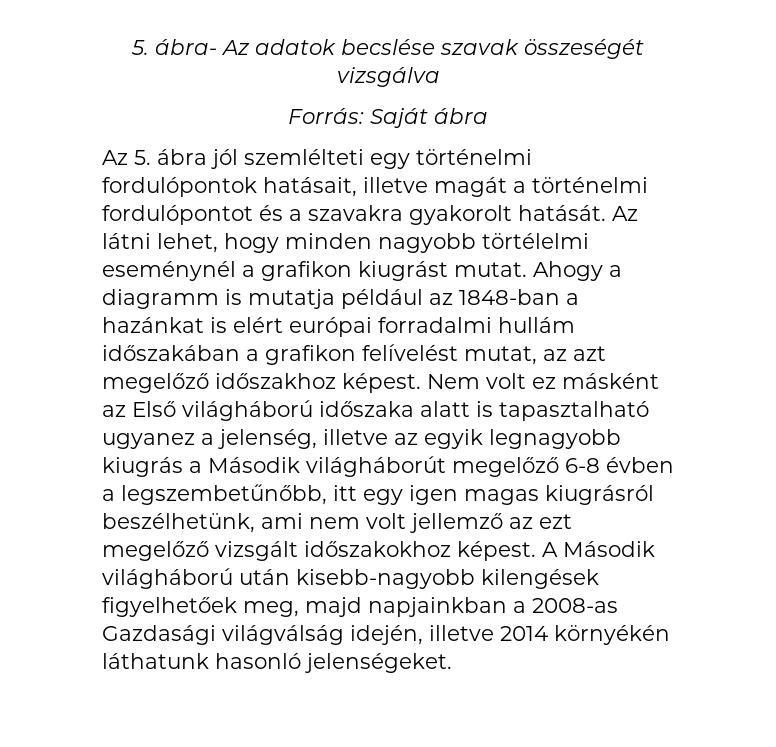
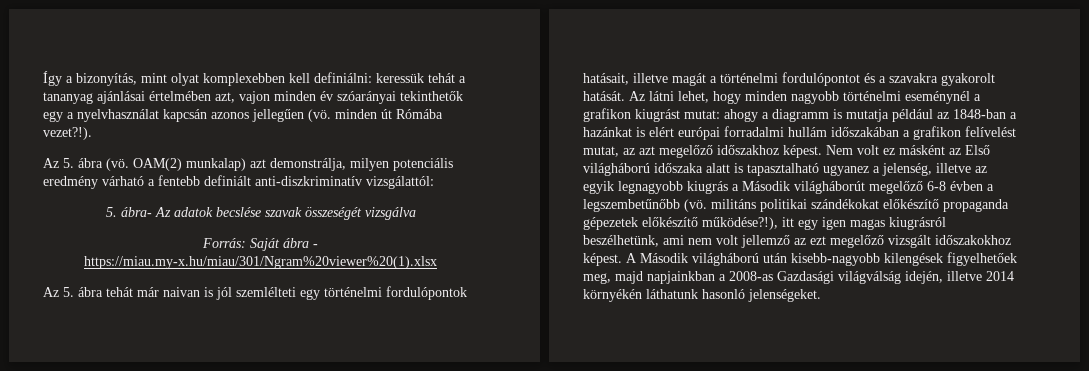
(131, 47) none -> [43,71,466,86] [43,91,463,104] [43,109,443,122] [43,127,92,140] [43,158,453,171] [43,175,434,189] Így a bizonyítás, mint olyat komplexebben kell definiálni: keressük tehát a tananyag ajánlásai értelmében azt, vajon minden év szóarányai tekinthetők egy a nyelvhasználat kapcsán azonos jellegűen (vö. minden út Rómába vezet?!). // Az 5. ábra (vö. OAM(2) munkalap) azt demonstrálja, milyen potenciális eredmény várható a fentebb definiált anti-diszkriminatív vizsgálattól: //
[102,149,207,165] // Az 5. ábra -> [313,244,318,248] [84,256,437,269] [43,287,213,297] - https://miau.my-x.hu/miau/301/Ngram%20viewer%20(1).xlsx // Az 5. ábra tehát már naivan is
[482,233,589,249] törtélelmi -> [843,91,901,101] történelmi
[454,261,603,281] mutat. Ahogy -> [684,109,758,122] mutat: ahogy
[121,484,327,505] legszembetűnőbb, -> [583,199,1009,212] [583,217,778,230] legszembetűnőbb (vö. militáns politikai szándékokat előkészítő propaganda gépezetek előkészítő működése?!),

